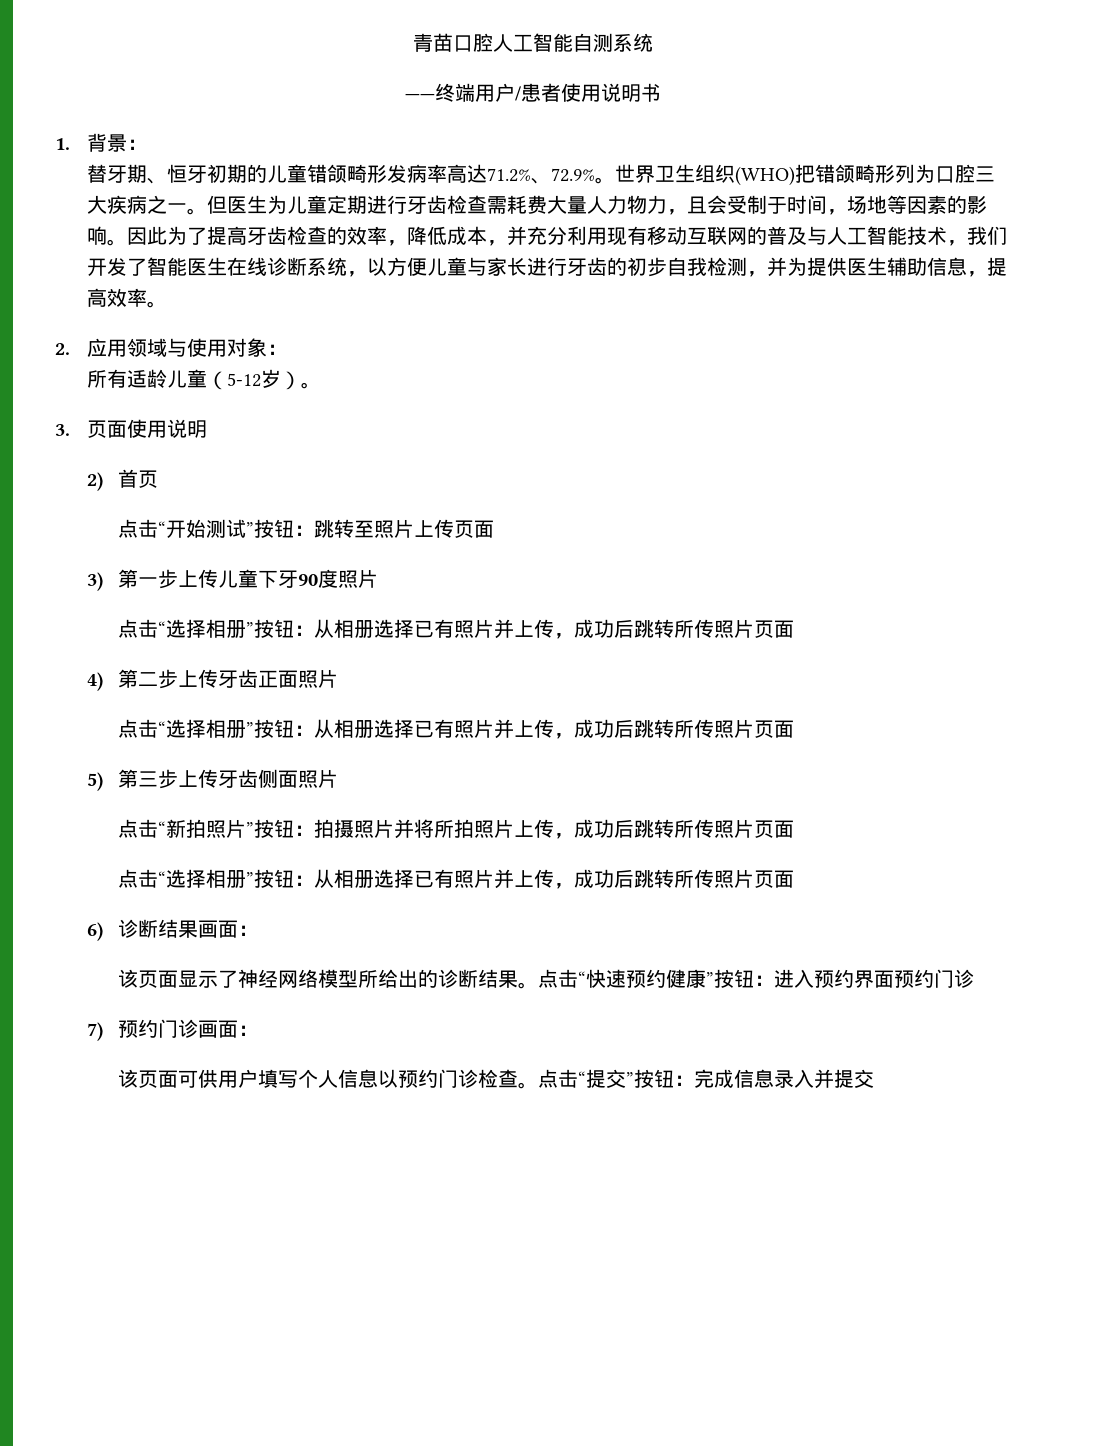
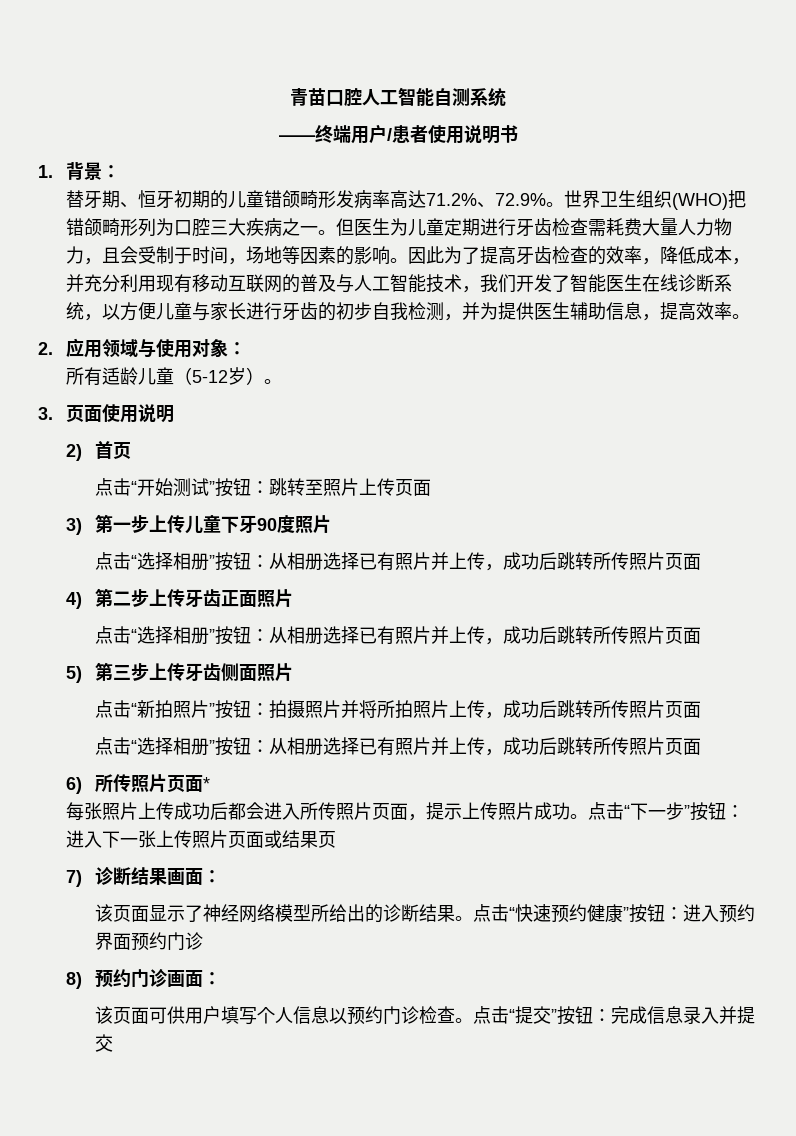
(103, 931) none -> [94,774,210,793] [66,802,745,821] [66,830,337,848] [66,870,83,887] 所传照片页面* // 每张照片上传成功后都会进入所传照片页面，提示上传照片成功。点击“下一步”按钮：进入下一张上传照片页面或结果页 // 7)
[86,1022,103,1041] 7) -> [66,972,83,989] 8)

